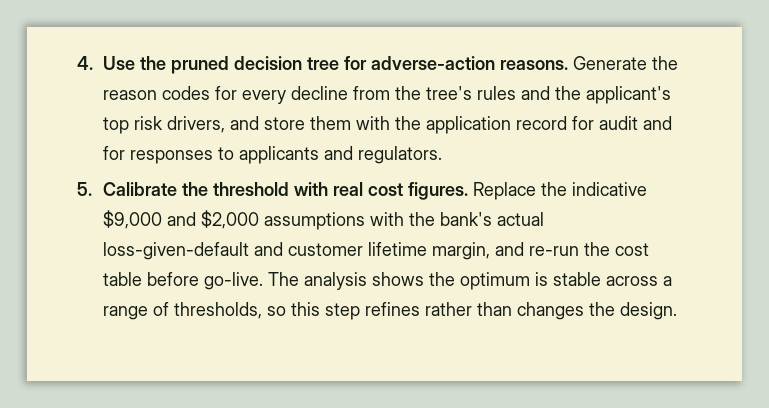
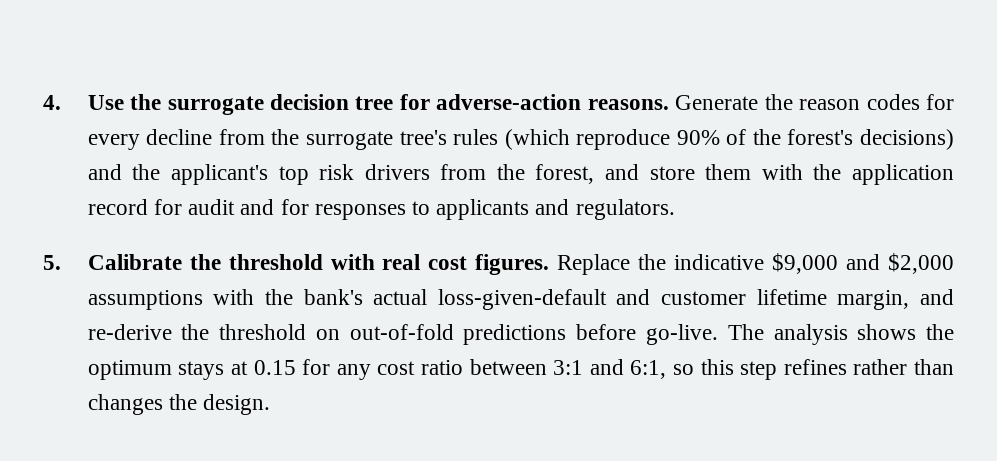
[171,56,230,74] pruned -> [167,96,264,115] surrogate
(422, 93) none -> [305,131,393,150] surrogate
(517, 93) none -> [504,129,954,150] (which reproduce 90% of the forest's decisions)
[167,116,226,133] drivers, -> [364,164,595,184] drivers from the forest,
[529,242,650,256] [103,272,143,286] re-run the cost table -> [87,324,567,345] re-derive the threshold on out-of-fold predictions
[535,272,673,286] [103,302,263,320] is stable across a range of thresholds, -> [178,359,667,380] stays at 0.15 for any cost ratio between 3:1 and 6:1,

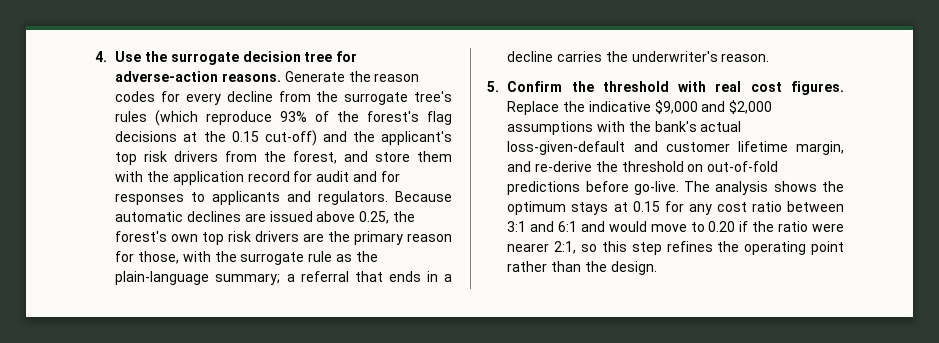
[676,130,720,145] 90% -> [280,111,308,122] 93%
[860,129,954,150] decisions) -> [427,111,452,125] [115,130,317,146] flag decisions at the 0.15 cut-off)
(675, 209) none -> [395,191,453,202] [115,211,416,224] [115,231,452,245] [115,251,378,265] [115,271,452,285] [507,51,770,62] Because automatic declines are issued above 0.25, the forest's own top risk drivers are the primary reason for those, with the surrogate rule as the plain-language summary; a referral that ends in a decline carries the underwriter's reason.
[87,254,182,270] Calibrate -> [507,81,563,92] Confirm
[630,360,667,379] 6:1, -> [558,221,844,232] [507,241,577,254] 6:1 and would move to 0.20 if the ratio were nearer 2:1,
(847, 367) none -> [717,241,844,255] the operating point
[87,394,163,415] changes -> (582, 266) none

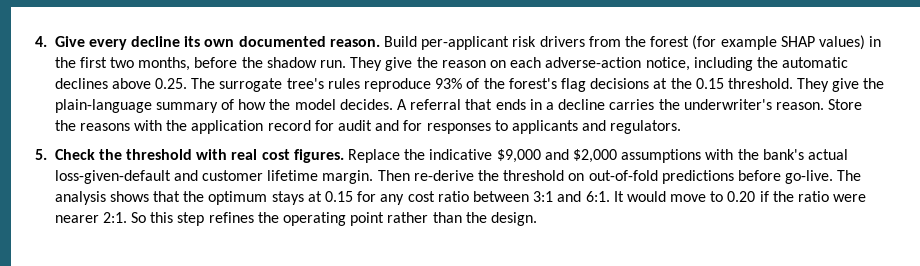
[115,51,358,65] [115,71,420,82] [115,91,339,105] Use the surrogate decision tree for adverse-action reasons. Generate the reason codes for every decline from the -> [54,35,882,50] [54,57,849,71] [54,78,216,89] Give every decline its own documented reason. Build per-applicant risk drivers from the forest (for example SHAP values) in the first two months, before the shadow run. They give the reason on each adverse-action notice, including the automatic declines above 0.25. The
[155,110,199,126] (which -> (360, 83) none
[264,130,452,146] [115,151,452,165] cut-off) and the applicant's top risk drivers from the forest, and store them -> [727,78,885,92] [54,99,863,113] [54,120,130,131] threshold. They give the plain-language summary of how the model decides. A referral that ends in a decline carries the underwriter's reason. Store the reasons
[395,191,453,202] [115,211,416,224] [115,231,452,245] [115,251,378,265] [115,271,452,285] [507,51,770,62] Because automatic declines are issued above 0.25, the forest's own top risk drivers are the primary reason for those, with the surrogate rule as the plain-language summary; a referral that ends in a decline carries the underwriter's reason. -> (682, 127) none
[507,81,563,92] Confirm -> [54,149,95,160] Check
[796,141,844,155] [507,161,532,172] margin, and -> [322,170,410,184] margin. Then
(817, 186) none -> [153,191,181,202] that
[558,221,605,232] 6:1 and -> [585,191,624,202] 6:1. It
[554,241,597,254] 2:1, so -> [102,212,147,223] 2:1. So

